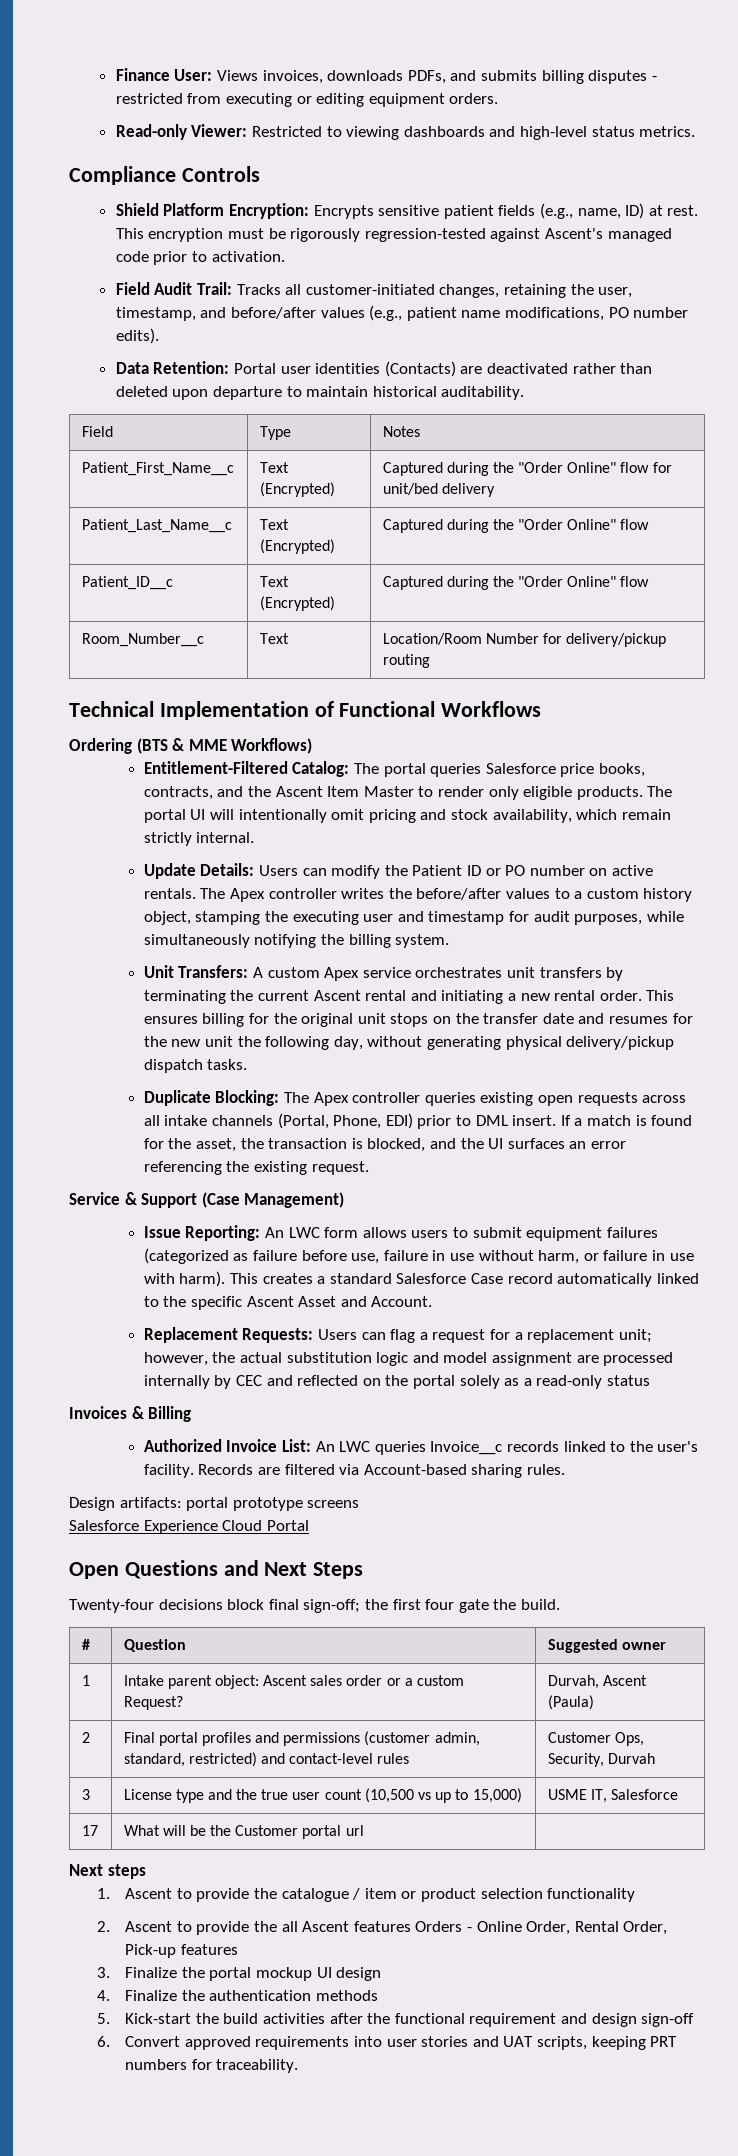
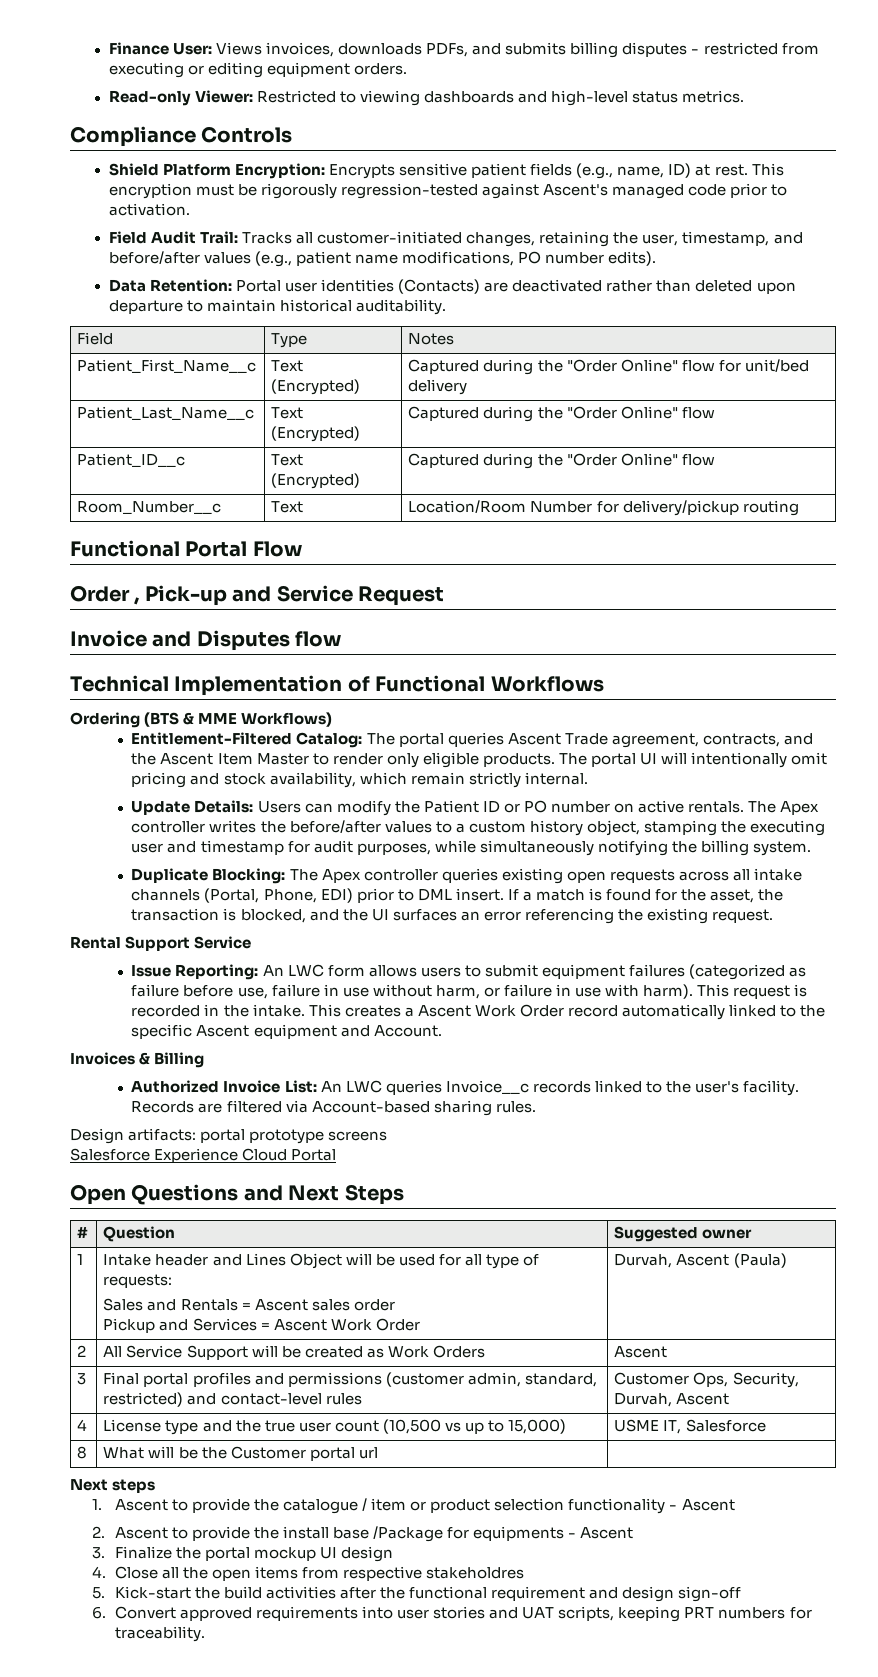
(430, 661) none -> [70,540,302,557] [70,585,444,606] [70,630,342,651] // Functional Portal Flow // Order , Pick-up and Service Request // Invoice and Disputes flow
[485,763,646,777] Salesforce price books, -> [507,733,699,748] Ascent Trade agreement,
[143,965,624,981] [143,990,675,1004] [143,1013,693,1027] [143,1036,675,1050] [143,1059,248,1073] // Unit Transfers: A custom Apex service orchestrates unit transfers by terminating the current Ascent rental and initiating a new rental order. This ensures billing for the original unit stops on the transfer date and resumes for the new unit the following day, without generating physical delivery/pickup dispatch tasks. -> (811, 848) none
[69,1192,345,1208] Service & Support (Case Management) -> [70,936,252,951] Rental Support Service
[262,1273,504,1284] creates a standard Salesforce Case -> [733,984,808,999] [131,1004,564,1017] request is recorded in the intake. This creates a Ascent Work Order
[298,1296,337,1307] Asset -> [253,1024,337,1039] equipment
[143,1327,652,1343] [143,1352,674,1366] [143,1375,650,1389] // Replacement Requests: Users can flag a request for a replacement unit; however, the actual substitution logic and model assignment are processed internally by CEC and reflected on the portal solely as a read-only status -> (442, 1031) none
[69,1599,560,1613] // Twenty-four decisions block final sign-off; the first four gate the build. -> (404, 1194) none
[167,1675,465,1689] [123,1696,183,1710] [547,1675,647,1689] [547,1695,594,1710] [81,1732,90,1743] parent object: Ascent sales order or a custom Request? | Durvah, Ascent (Paula) // 2 -> [155,1253,539,1269] [103,1274,173,1288] [103,1298,395,1311] [103,1318,420,1333] [614,1253,787,1268] [77,1345,87,1357] [103,1345,485,1360] [614,1346,668,1358] [77,1373,87,1385] header and Lines Object will be used for all type of requests: // Sales and Rentals = Ascent sales order // Pickup and Services = Ascent Work Order | Durvah, Ascent (Paula) // 2 | All Service Support will be created as Work Orders | Ascent // 3
[607,1753,655,1764] [81,1789,90,1800] Durvah // 3 -> [614,1393,730,1407] [77,1419,88,1431] Durvah, Ascent // 4
[81,1825,98,1836] 17 -> [77,1446,88,1459] 8
(636, 1895) none -> [669,1499,735,1511] - Ascent
[281,1921,668,1935] [125,1944,238,1958] all Ascent features Orders - Online Order, Rental Order, Pick-up features -> [283,1526,634,1542] install base /Package for equipments - Ascent
[125,1990,378,2001] Finalize the authentication methods -> [114,1566,525,1581] Close all the open items from respective stakeholdres

